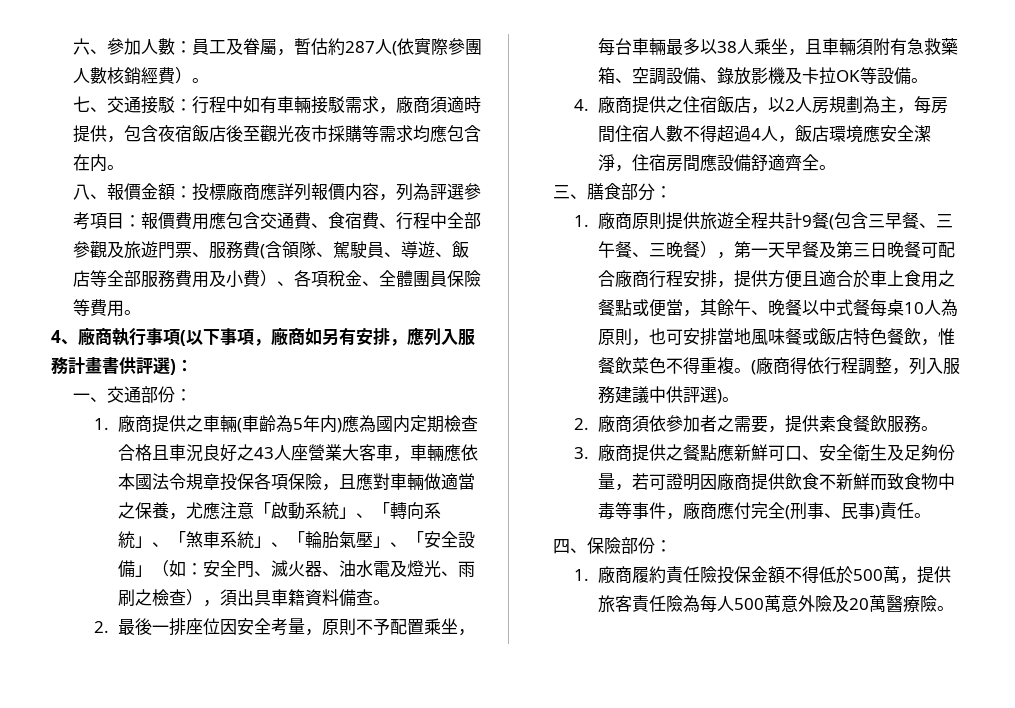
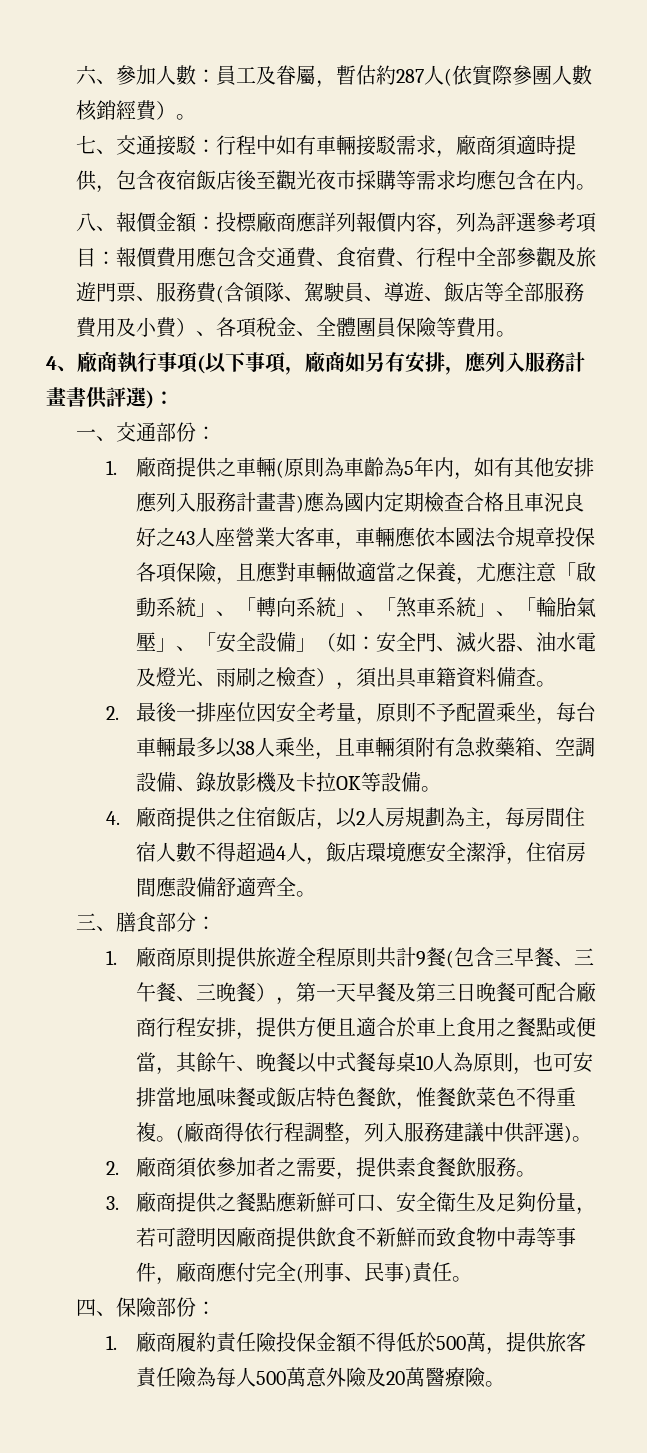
(242, 425) none -> [284,457,345,478] 原則為
(337, 424) none -> [454,457,595,480] [136,492,297,512] ，如有其他安排應列入服務計畫書
(768, 220) none -> [336,947,377,968] 原則

